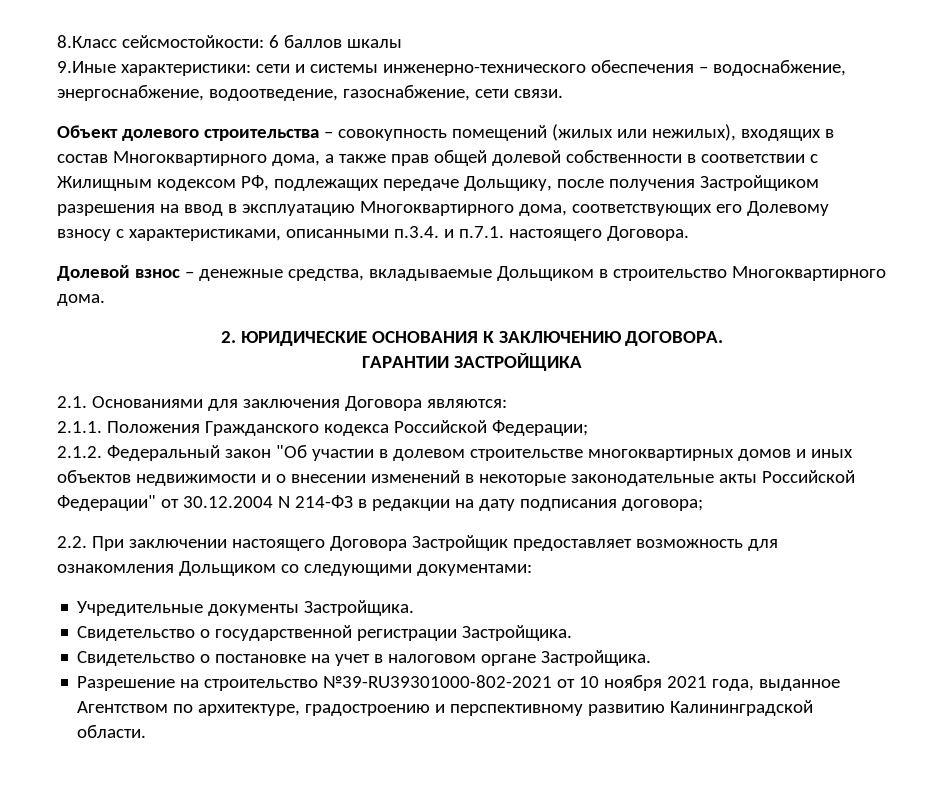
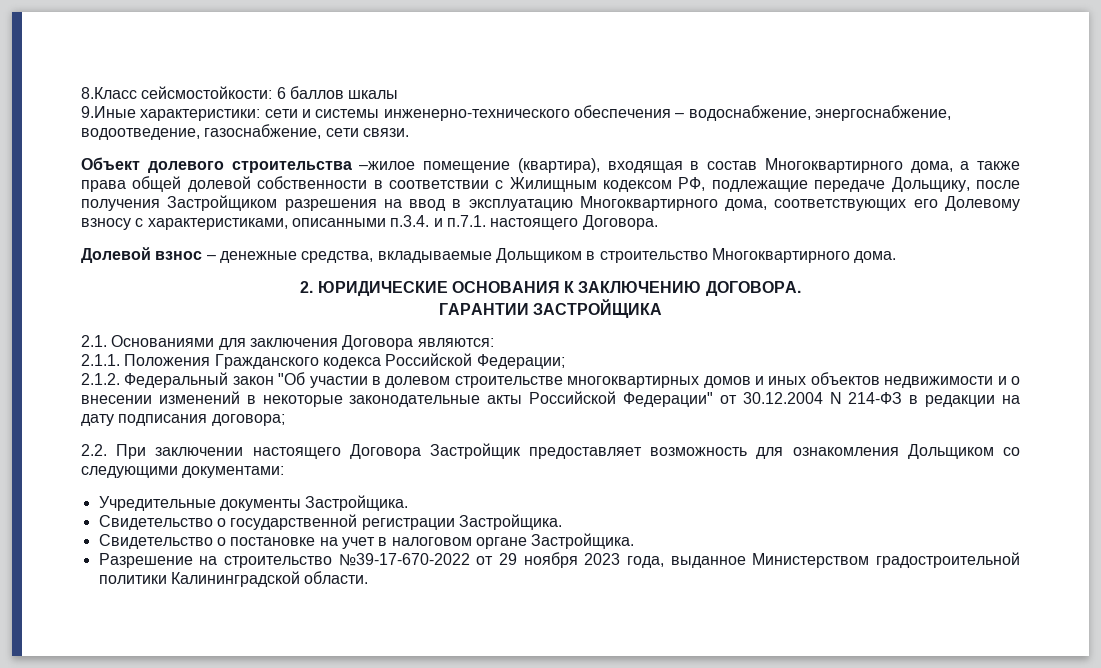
[323,124,821,141] – совокупность помещений (жилых или нежилых), входящих -> [359,158,683,173] –жилое помещение (квартира), входящая
[390,154,429,166] прав -> [81,180,126,192] права
[273,179,379,191] подлежащих -> [711,180,808,192] подлежащие
[323,675,841,691] [77,701,666,716] №39-RU39301000-802-2021 от 10 ноября 2021 года, выданное Агентством по архитектуре, градостроению и перспективному развитию -> [338,552,1020,568] [98,575,167,584] №39-17-670-2022 от 29 ноября 2023 года, выданное Министерством градостроительной политики

